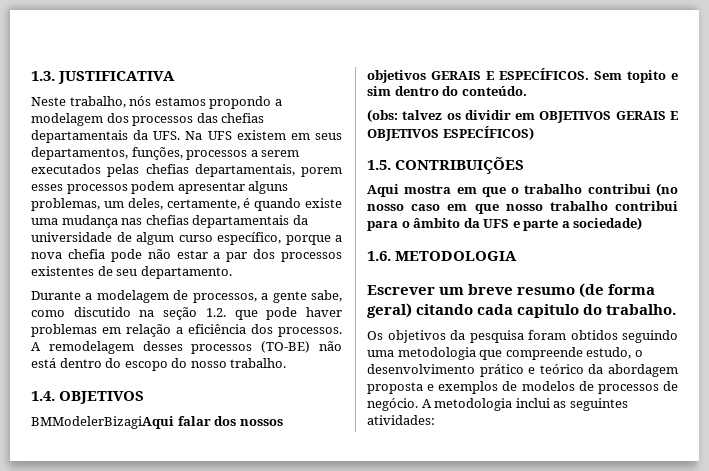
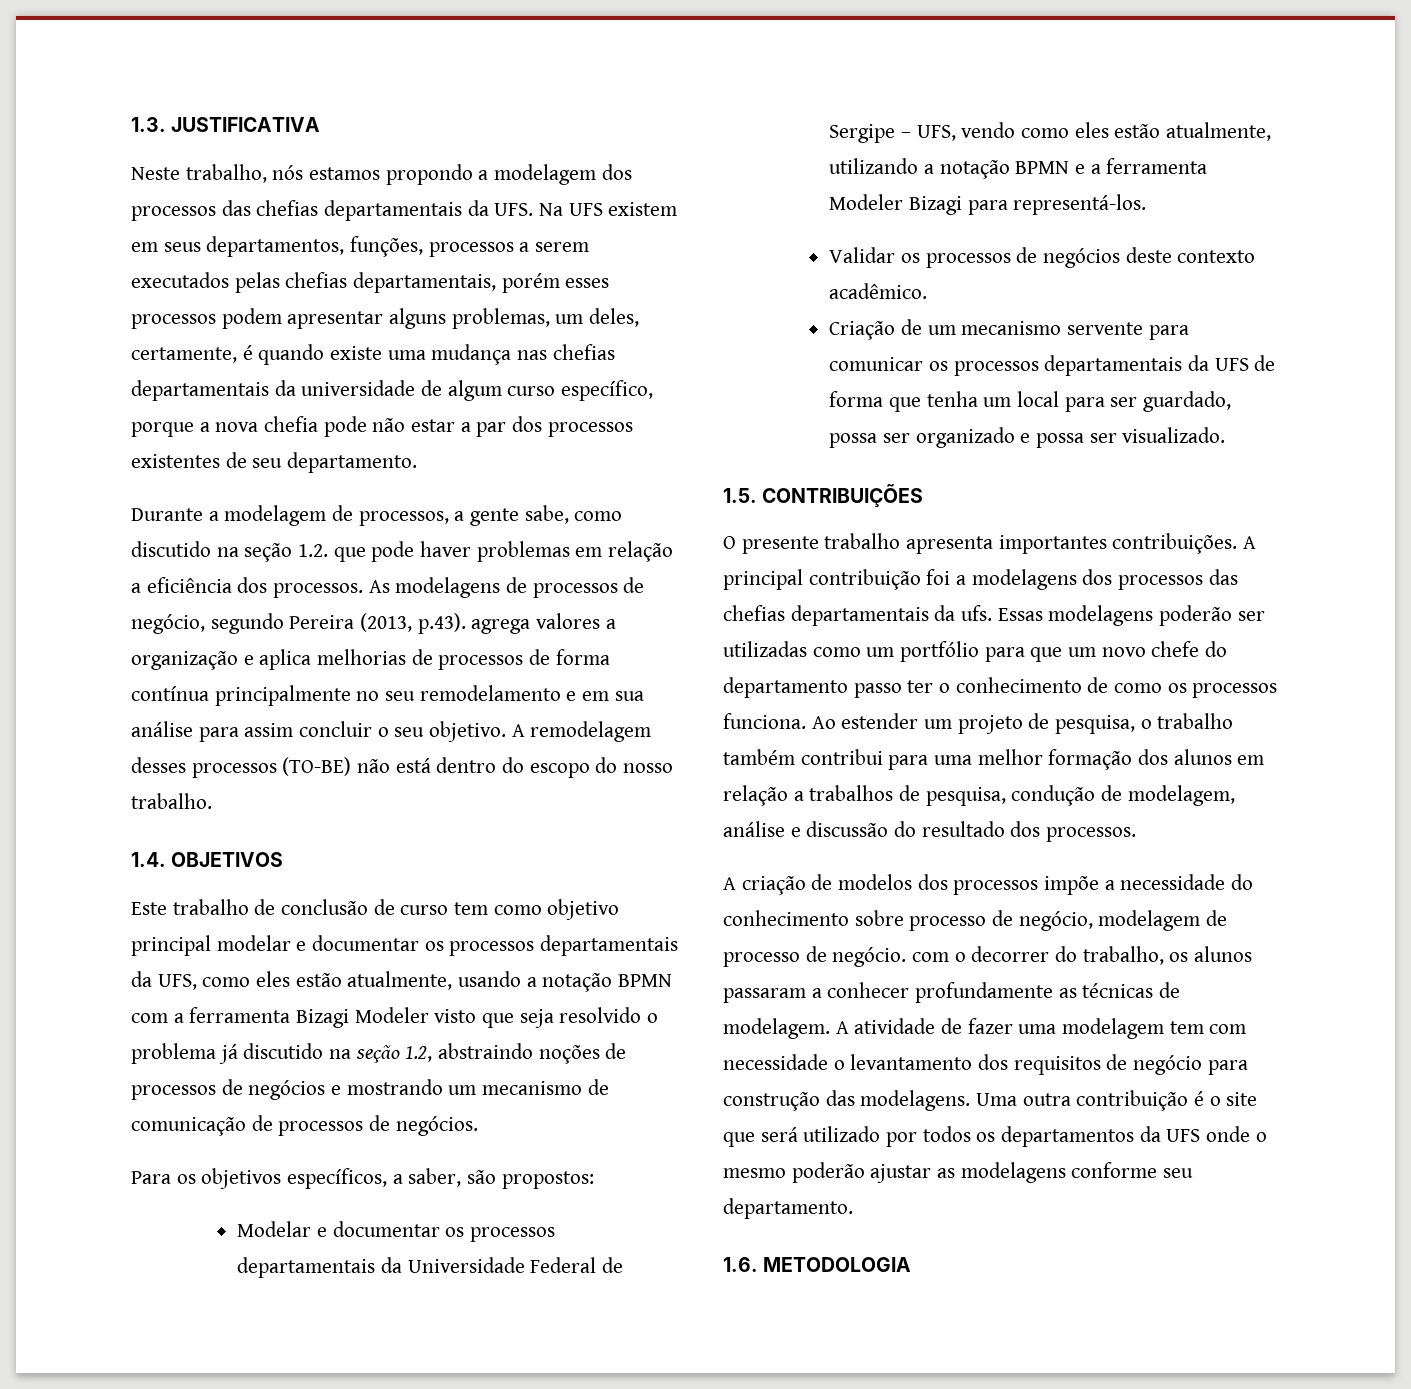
[301,167,342,177] porem -> [501,273,560,293] porém
(342, 332) none -> [368,577,645,598] [131,613,616,634] [131,649,610,670] [131,685,644,706] [131,721,507,742] As modelagens de processos de negócio, segundo Pereira (2013, p.43). agrega valores a organização e aplica melhorias de processos de forma contínua principalmente no seu remodelamento e em sua análise para assim concluir o seu objetivo.
[31,416,283,429] [367,68,678,83] [367,86,527,96] [367,109,679,123] [367,126,534,141] [367,157,525,174] [367,183,678,197] [367,201,678,214] [367,217,643,231] [367,251,518,261] [367,283,656,298] [367,303,677,318] [367,330,678,343] [367,347,643,360] [367,364,678,377] [367,381,678,394] [367,398,628,411] [367,415,435,425] BMModelerBizagiAqui falar dos nossos objetivos GERAIS E ESPECÍFICOS. Sem topito e sim dentro do conteúdo. // (obs: talvez os dividir em OBJETIVOS GERAIS E OBJETIVOS ESPECÍFICOS) // 1.5. CONTRIBUIÇÕES // Aqui mostra em que o trabalho contribui (no nosso caso em que nosso trabalho contribui para o âmbito da UFS e parte a sociedade) // 1.6. METODOLOGIA // Escrever um breve resumo (de forma geral) citando cada capitulo do trabalho. // Os objetivos da pesquisa foram obtidos seguindo uma metodologia que compreende estudo, o desenvolvimento prático e teórico da abordagem proposta e exemplos de modelos de processos de negócio. A metodologia inclui as seguintes atividades: -> [131,899,620,920] [131,935,679,956] [131,971,673,992] [131,1007,659,1028] [131,1043,627,1064] [131,1079,609,1100] [131,1115,478,1136] [131,1168,594,1189] [237,1221,555,1242] [237,1257,623,1278] [829,122,1271,143] [829,158,1208,179] [829,194,1147,215] [829,247,1256,268] [829,283,928,299] [829,319,1189,340] [829,355,1276,376] [829,391,1231,412] [829,427,1226,448] [723,484,924,507] [723,533,1257,554] [723,569,1238,590] [723,605,1265,626] [723,641,1228,662] [723,677,1278,698] [723,713,1234,734] [723,749,1265,770] [723,785,1235,806] [723,821,1137,842] [723,874,1254,895] [723,910,1228,931] [723,946,1253,967] [723,982,1181,1003] [723,1018,1247,1039] [723,1054,1248,1075] [723,1090,1258,1111] [723,1126,1267,1147] [723,1162,1194,1183] [723,1198,853,1219] [723,1257,912,1272] Este trabalho de conclusão de curso tem como objetivo principal modelar e documentar os processos departamentais da UFS, como eles estão atualmente, usando a notação BPMN com a ferramenta Bizagi Modeler visto que seja resolvido o problema já discutido na seção 1.2, abstraindo noções de processos de negócios e mostrando um mecanismo de comunicação de processos de negócios. // Para os objetivos específicos, a saber, são propostos: // Modelar e documentar os processos departamentais da Universidade Federal de Sergipe – UFS, vendo como eles estão atualmente, utilizando a notação BPMN e a ferramenta Modeler Bizagi para representá-los. // Validar os processos de negócios deste contexto acadêmico. // Criação de um mecanismo servente para comunicar os processos departamentais da UFS de forma que tenha um local para ser guardado, possa ser organizado e possa ser visualizado. // 1.5. CONTRIBUIÇÕES // O presente trabalho apresenta importantes contribuições. A principal contribuição foi a modelagens dos processos das chefias departamentais da ufs. Essas modelagens poderão ser utilizadas como um portfólio para que um novo chefe do departamento passo ter o conhecimento de como os processos funciona. Ao estender um projeto de pesquisa, o trabalho também contribui para uma melhor formação dos alunos em relação a trabalhos de pesquisa, condução de modelagem, análise e discussão do resultado dos processos. // A criação de modelos dos processos impõe a necessidade do conhecimento sobre processo de negócio, modelagem de processo de negócio. com o decorrer do trabalho, os alunos passaram a conhecer profundamente as técnicas de modelagem. A atividade de fazer uma modelagem tem com necessidade o levantamento dos requisitos de negócio para construção das modelagens. Uma outra contribuição é o site que será utilizado por todos os departamentos da UFS onde o mesmo poderão ajustar as modelagens conforme seu departamento. // 1.6. METODOLOGIA

